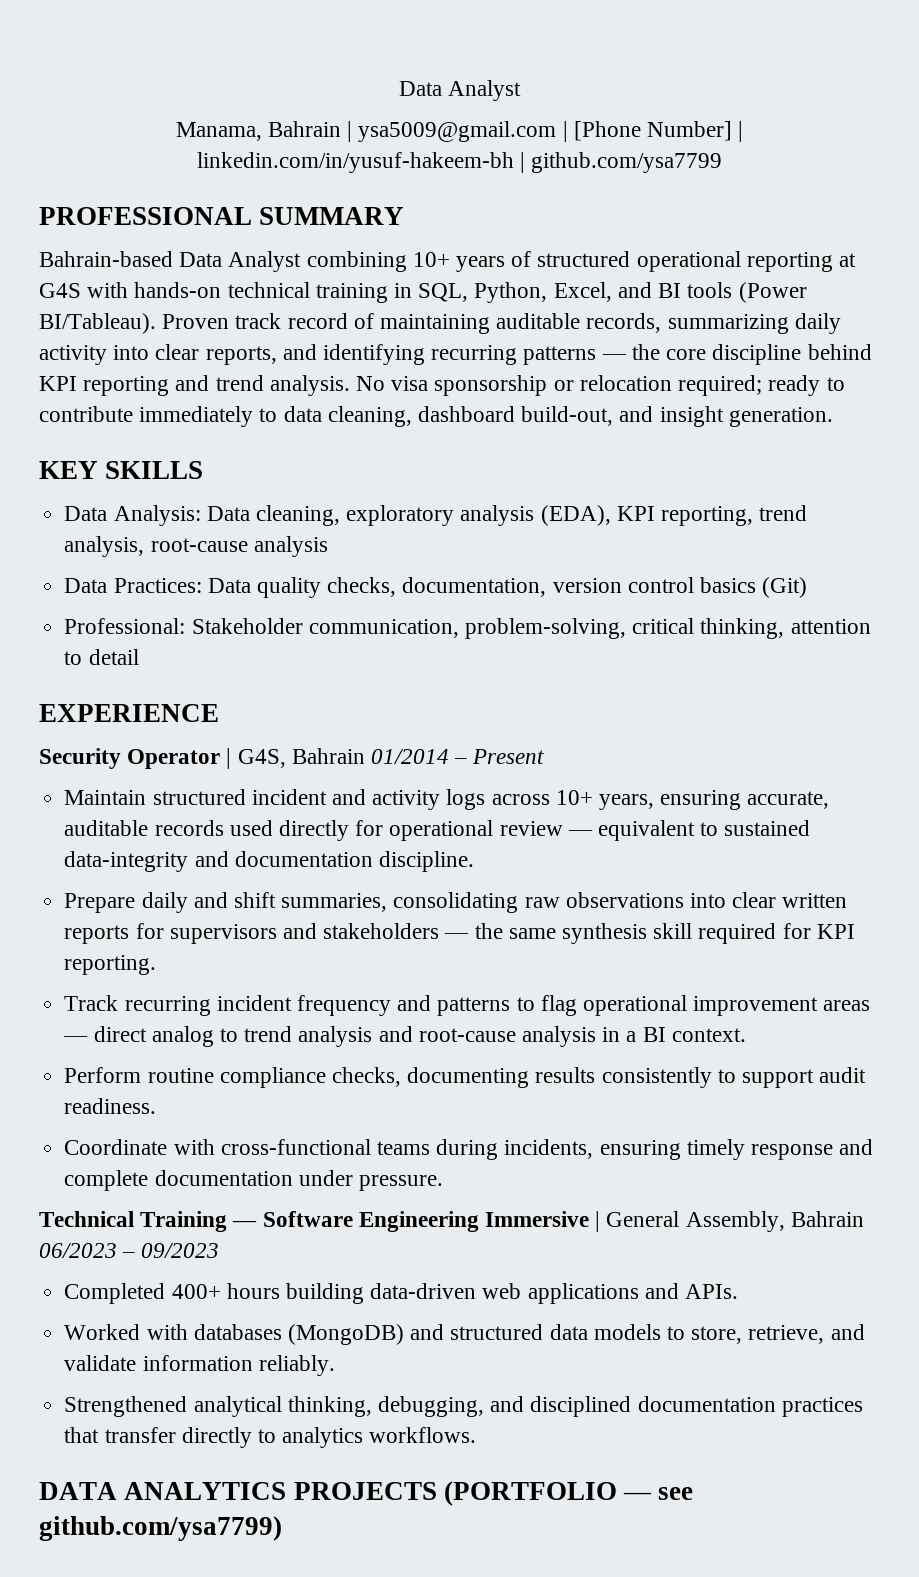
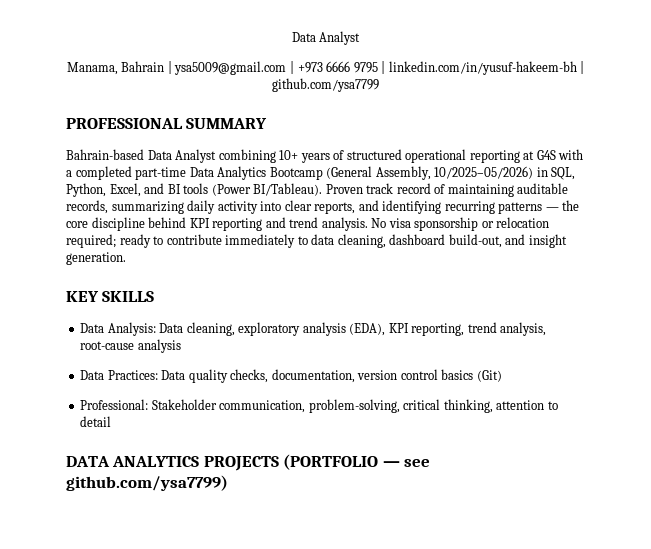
[573,121,733,141] [Phone Number] -> [297,61,378,73] +973 6666 9795
[134,282,388,303] hands-on technical training -> [66,166,534,180] a completed part-time Data Analytics Bootcamp (General Assembly, 10/2025–05/2026)
[39,704,219,722] [39,748,545,769] [64,789,830,810] [64,820,811,841] [64,851,474,872] [64,892,848,913] [64,923,855,944] [64,955,157,975] [64,995,871,1016] [63,1026,746,1047] [64,1067,867,1088] [64,1098,157,1114] [64,1139,874,1160] [64,1170,443,1191] [39,1211,864,1232] [39,1243,220,1258] [64,1283,738,1304] [64,1324,865,1345] [64,1355,335,1376] [64,1396,863,1417] [64,1427,477,1448] // EXPERIENCE // Security Operator | G4S, Bahrain 01/2014 – Present // Maintain structured incident and activity logs across 10+ years, ensuring accurate, auditable records used directly for operational review — equivalent to sustained data-integrity and documentation discipline. // Prepare daily and shift summaries, consolidating raw observations into clear written reports for supervisors and stakeholders — the same synthesis skill required for KPI reporting. // Track recurring incident frequency and patterns to flag operational improvement areas — direct analog to trend analysis and root-cause analysis in a BI context. // Perform routine compliance checks, documenting results consistently to support audit readiness. // Coordinate with cross-functional teams during incidents, ensuring timely response and complete documentation under pressure. // Technical Training — Software Engineering Immersive | General Assembly, Bahrain 06/2023 – 09/2023 // Completed 400+ hours building data-driven web applications and APIs. // Worked with databases (MongoDB) and structured data models to store, retrieve, and validate information reliably. // Strengthened analytical thinking, debugging, and disciplined documentation practices that transfer directly to analytics workflows. -> (112, 421) none

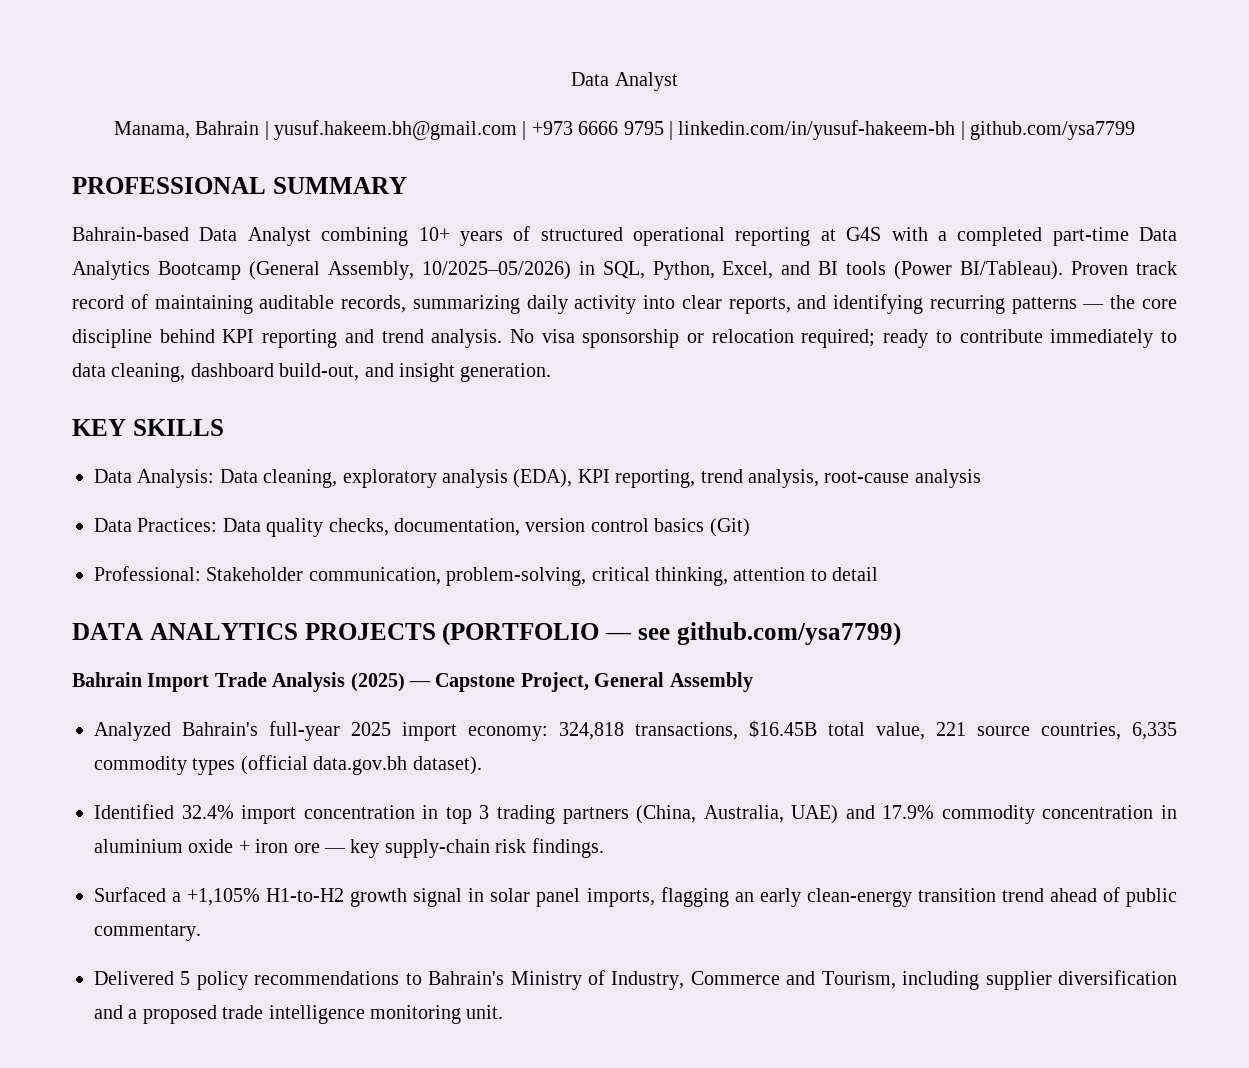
[174,61,287,75] ysa5009@gmail.com -> [274,120,517,140] yusuf.hakeem.bh@gmail.com
(228, 483) none -> [72,672,753,692] [94,720,1177,741] [94,755,482,775] [94,804,1177,824] [94,838,604,858] [94,887,1177,907] [94,924,201,941] [94,970,1177,990] [94,1005,504,1024] // Bahrain Import Trade Analysis (2025) — Capstone Project, General Assembly // Analyzed Bahrain's full-year 2025 import economy: 324,818 transactions, $16.45B total value, 221 source countries, 6,335 commodity types (official data.gov.bh dataset). // Identified 32.4% import concentration in top 3 trading partners (China, Australia, UAE) and 17.9% commodity concentration in aluminium oxide + iron ore — key supply-chain risk findings. // Surfaced a +1,105% H1-to-H2 growth signal in solar panel imports, flagging an early clean-energy transition trend ahead of public commentary. // Delivered 5 policy recommendations to Bahrain's Ministry of Industry, Commerce and Tourism, including supplier diversification and a proposed trade intelligence monitoring unit.

